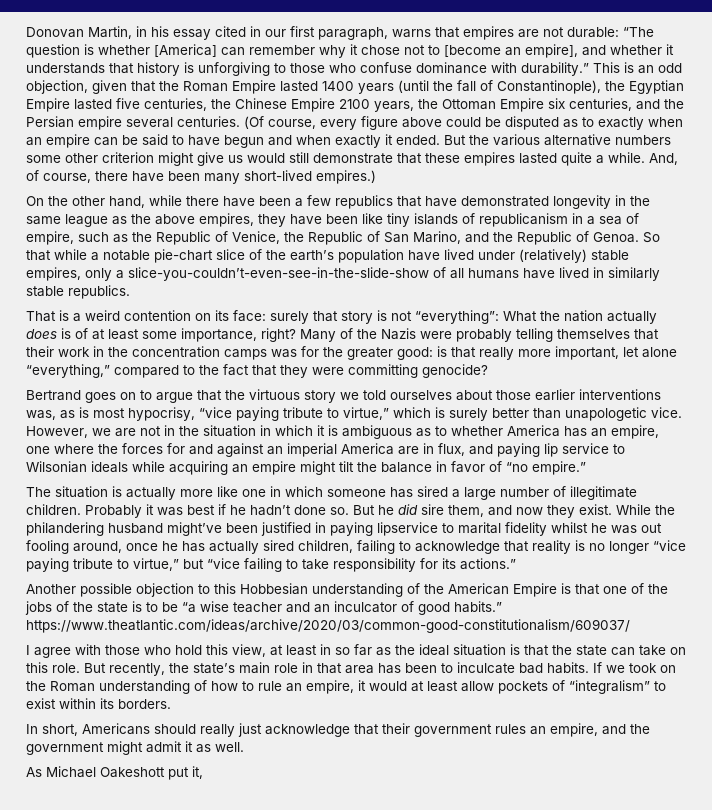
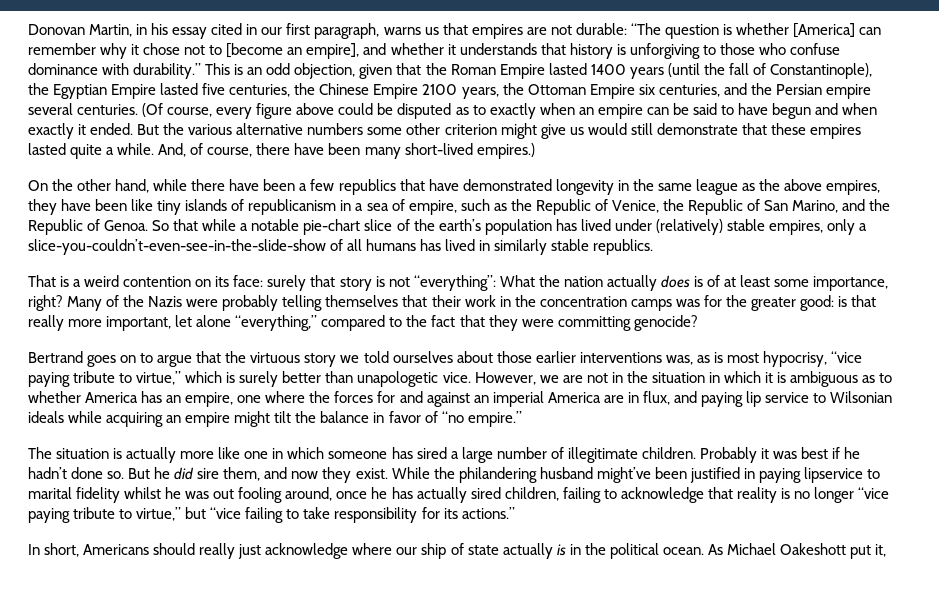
(431, 33) none -> [424,27,439,35] us
[408,250,440,261] have -> [555,219,577,231] has
[523,268,555,279] have -> [420,239,442,251] has
[26,583,668,597] [25,601,502,615] [26,619,630,633] [26,644,686,658] [26,662,676,676] [26,680,666,694] [26,698,171,709] // Another possible objection to this Hobbesian understanding of the American Empire is that one of the jobs of the state is to be “a wise teacher and an inculcator of good habits.” https://www.theatlantic.com/ideas/archive/2020/03/common-good-constitutionalism/609037/ // I agree with those who hold this view, at least in so far as the ideal situation is that the state can take on this role. But recently, the state’s main role in that area has been to inculcate bad habits. If we took on the Roman understanding of how to rule an empire, it would at least allow pockets of “integralism” to exist within its borders. -> (515, 513) none
[354,723,650,737] [26,741,244,755] that their government rules an empire, and the government might admit it as well. // -> [352,543,704,559] where our ship of state actually is in the political ocean.

